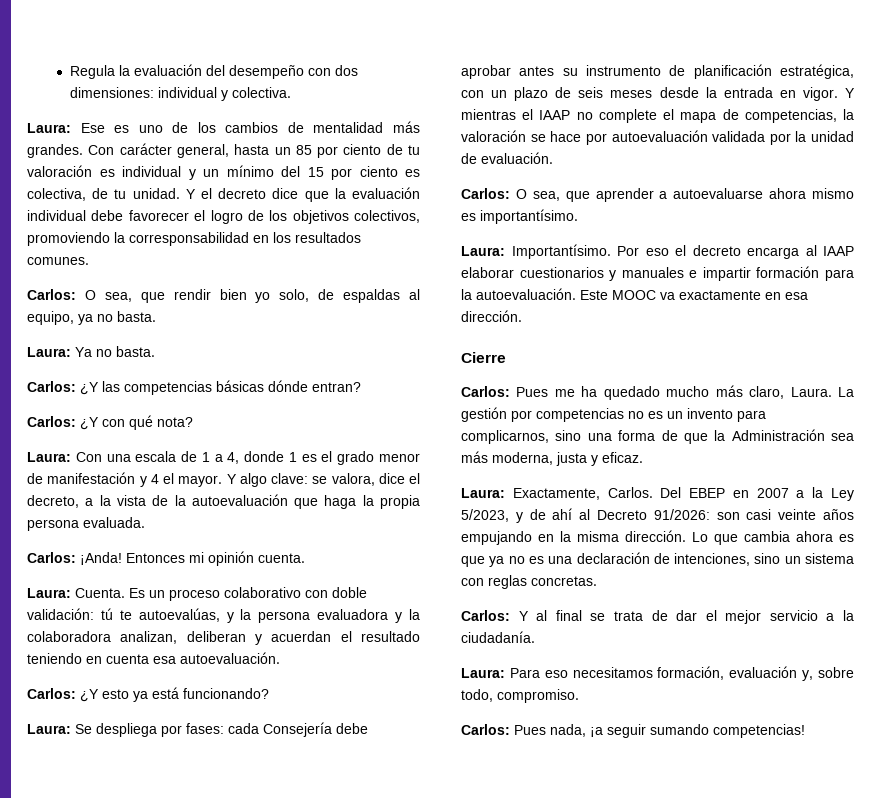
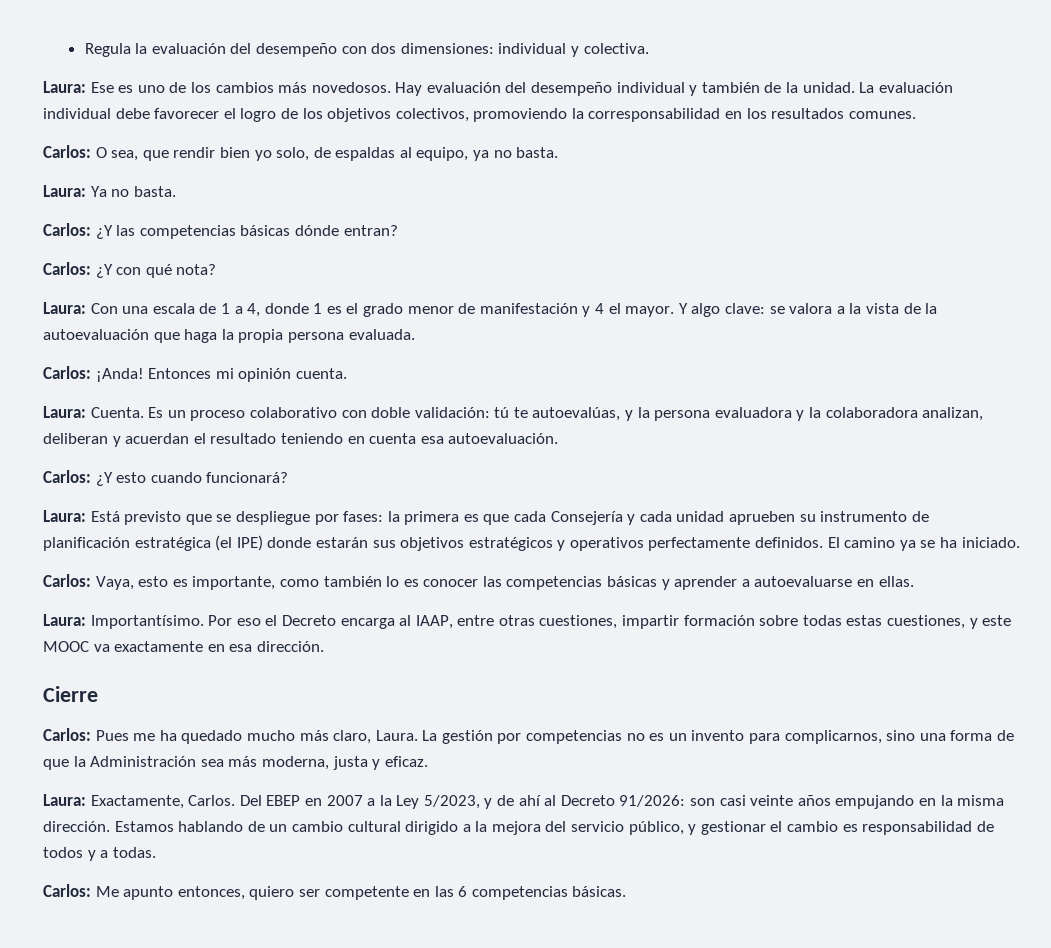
[287,121,420,133] [27,143,421,158] [27,165,420,180] [27,188,346,202] de mentalidad más grandes. Con carácter general, hasta un 85 por ciento de tu valoración es individual y un mínimo del 15 por ciento es colectiva, de tu unidad. Y el decreto dice que la -> [278,82,875,96] más novedosos. Hay evaluación del desempeño individual y también de la unidad. La
[331,473,420,486] [27,495,79,508] valora, dice el decreto, -> [789,303,833,314] valora
[133,687,269,702] [27,722,368,737] [461,64,854,79] [461,87,855,101] [461,109,854,123] [461,130,854,145] [461,152,553,164] [461,188,854,202] [461,209,578,224] ya está funcionando? // Laura: Se despliega por fases: cada Consejería debe aprobar antes su instrumento de planificación estratégica, con un plazo de seis meses desde la entrada en vigor. Y mientras el IAAP no complete el mapa de competencias, la valoración se hace por autoevaluación validada por la unidad de evaluación. // Carlos: O sea, que aprender a autoevaluarse ahora mismo es importantísimo. -> [150,472,289,483] [43,510,929,525] [43,535,1020,551] [43,574,914,590] cuando funcionará? // Laura: Está previsto que se despliegue por fases: la primera es que cada Consejería y cada unidad aprueben su instrumento de planificación estratégica (el IPE) donde estarán sus objetivos estratégicos y operativos perfectamente definidos. El camino ya se ha iniciado. // Carlos: Vaya, esto es importante, como también lo es conocer las competencias básicas y aprender a autoevaluarse en ellas.
[692,245,741,256] decreto -> [281,615,336,626] Decreto
[823,246,854,256] [461,266,854,281] [461,288,608,300] IAAP elaborar cuestionarios y manuales e impartir formación para la autoevaluación. Este -> [415,615,1012,629] IAAP, entre otras cuestiones, impartir formación sobre todas estas cuestiones, y este
[692,531,854,545] [461,552,854,567] [461,575,597,589] [461,610,854,624] [461,631,535,643] [461,666,854,681] [461,689,579,703] [461,724,805,738] Lo que cambia ahora es que ya no es una declaración de intenciones, sino un sistema con reglas concretas. // Carlos: Y al final se trata de dar el mejor servicio a la ciudadanía. // Laura: Para eso necesitamos formación, evaluación y, sobre todo, compromiso. // Carlos: Pues nada, ¡a seguir sumando competencias! -> [114,821,994,835] [43,847,156,861] [43,884,627,900] Estamos hablando de un cambio cultural dirigido a la mejora del servicio público, y gestionar el cambio es responsabilidad de todos y a todas. // Carlos: Me apunto entonces, quiero ser competente en las 6 competencias básicas.

